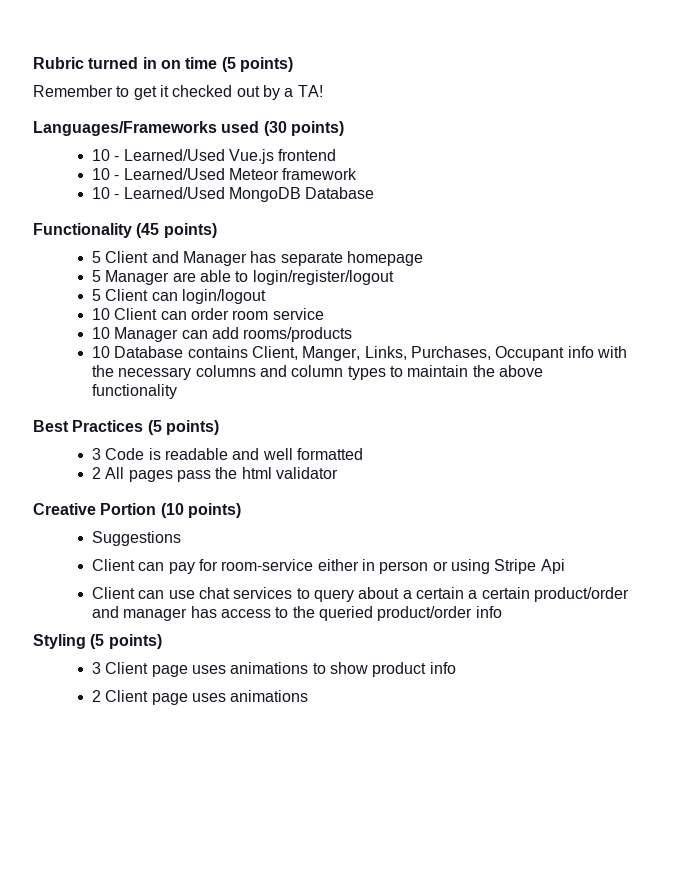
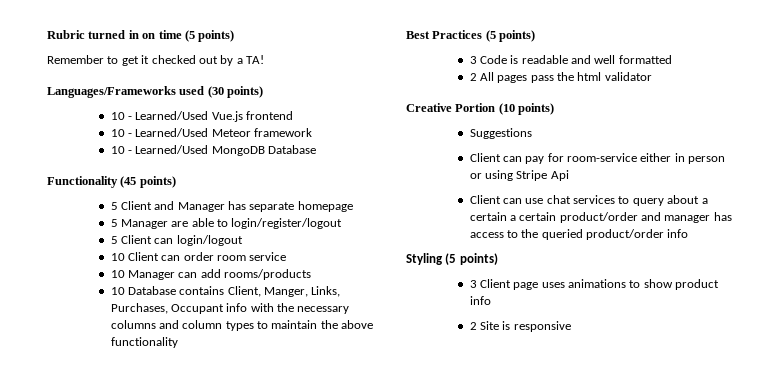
[105,690,309,705] Client page uses animations -> [479,321,571,332] Site is responsive

